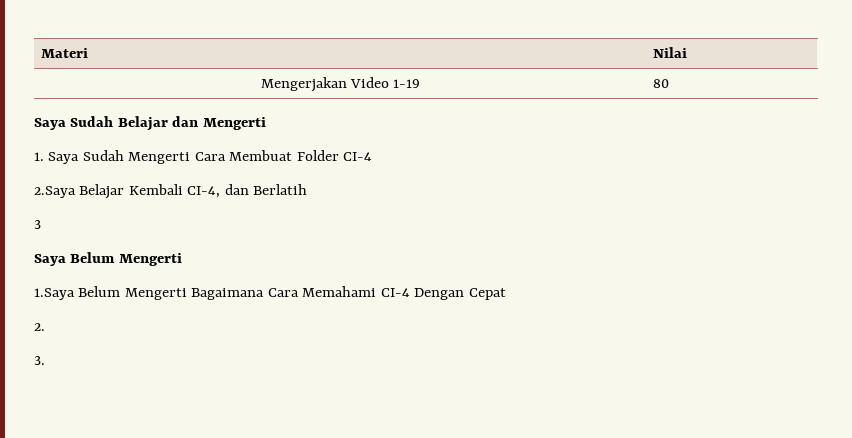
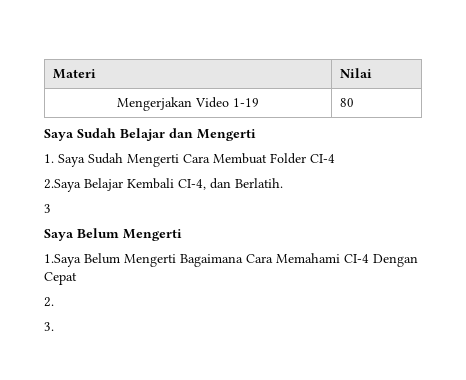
[253,184,308,195] Berlatih -> [235,178,283,188] Berlatih.

